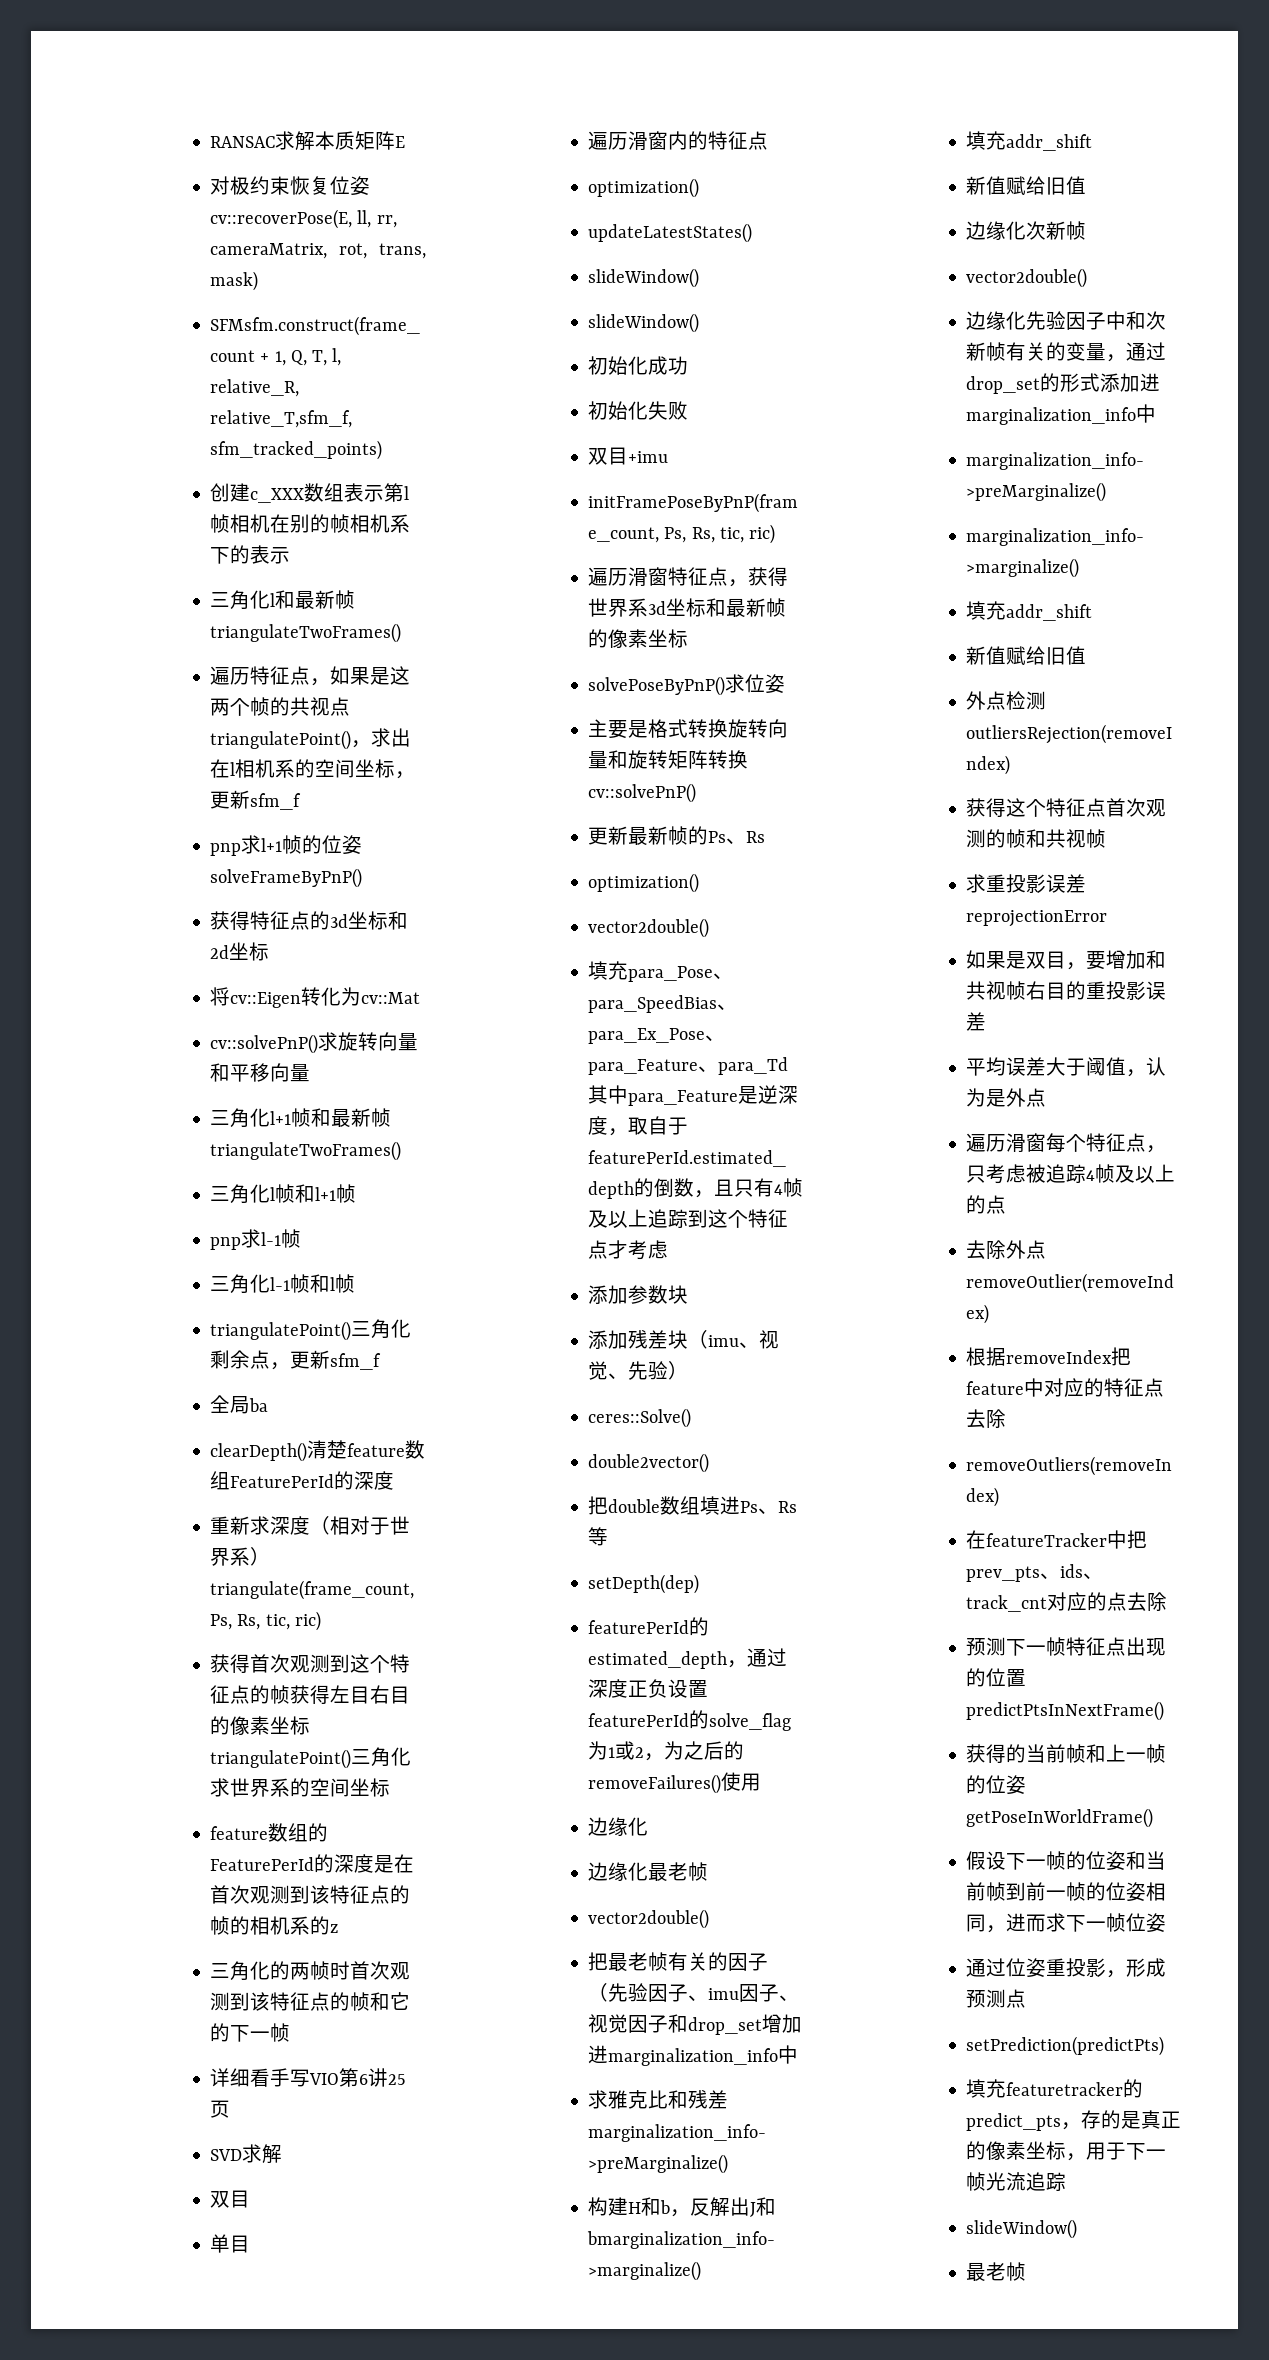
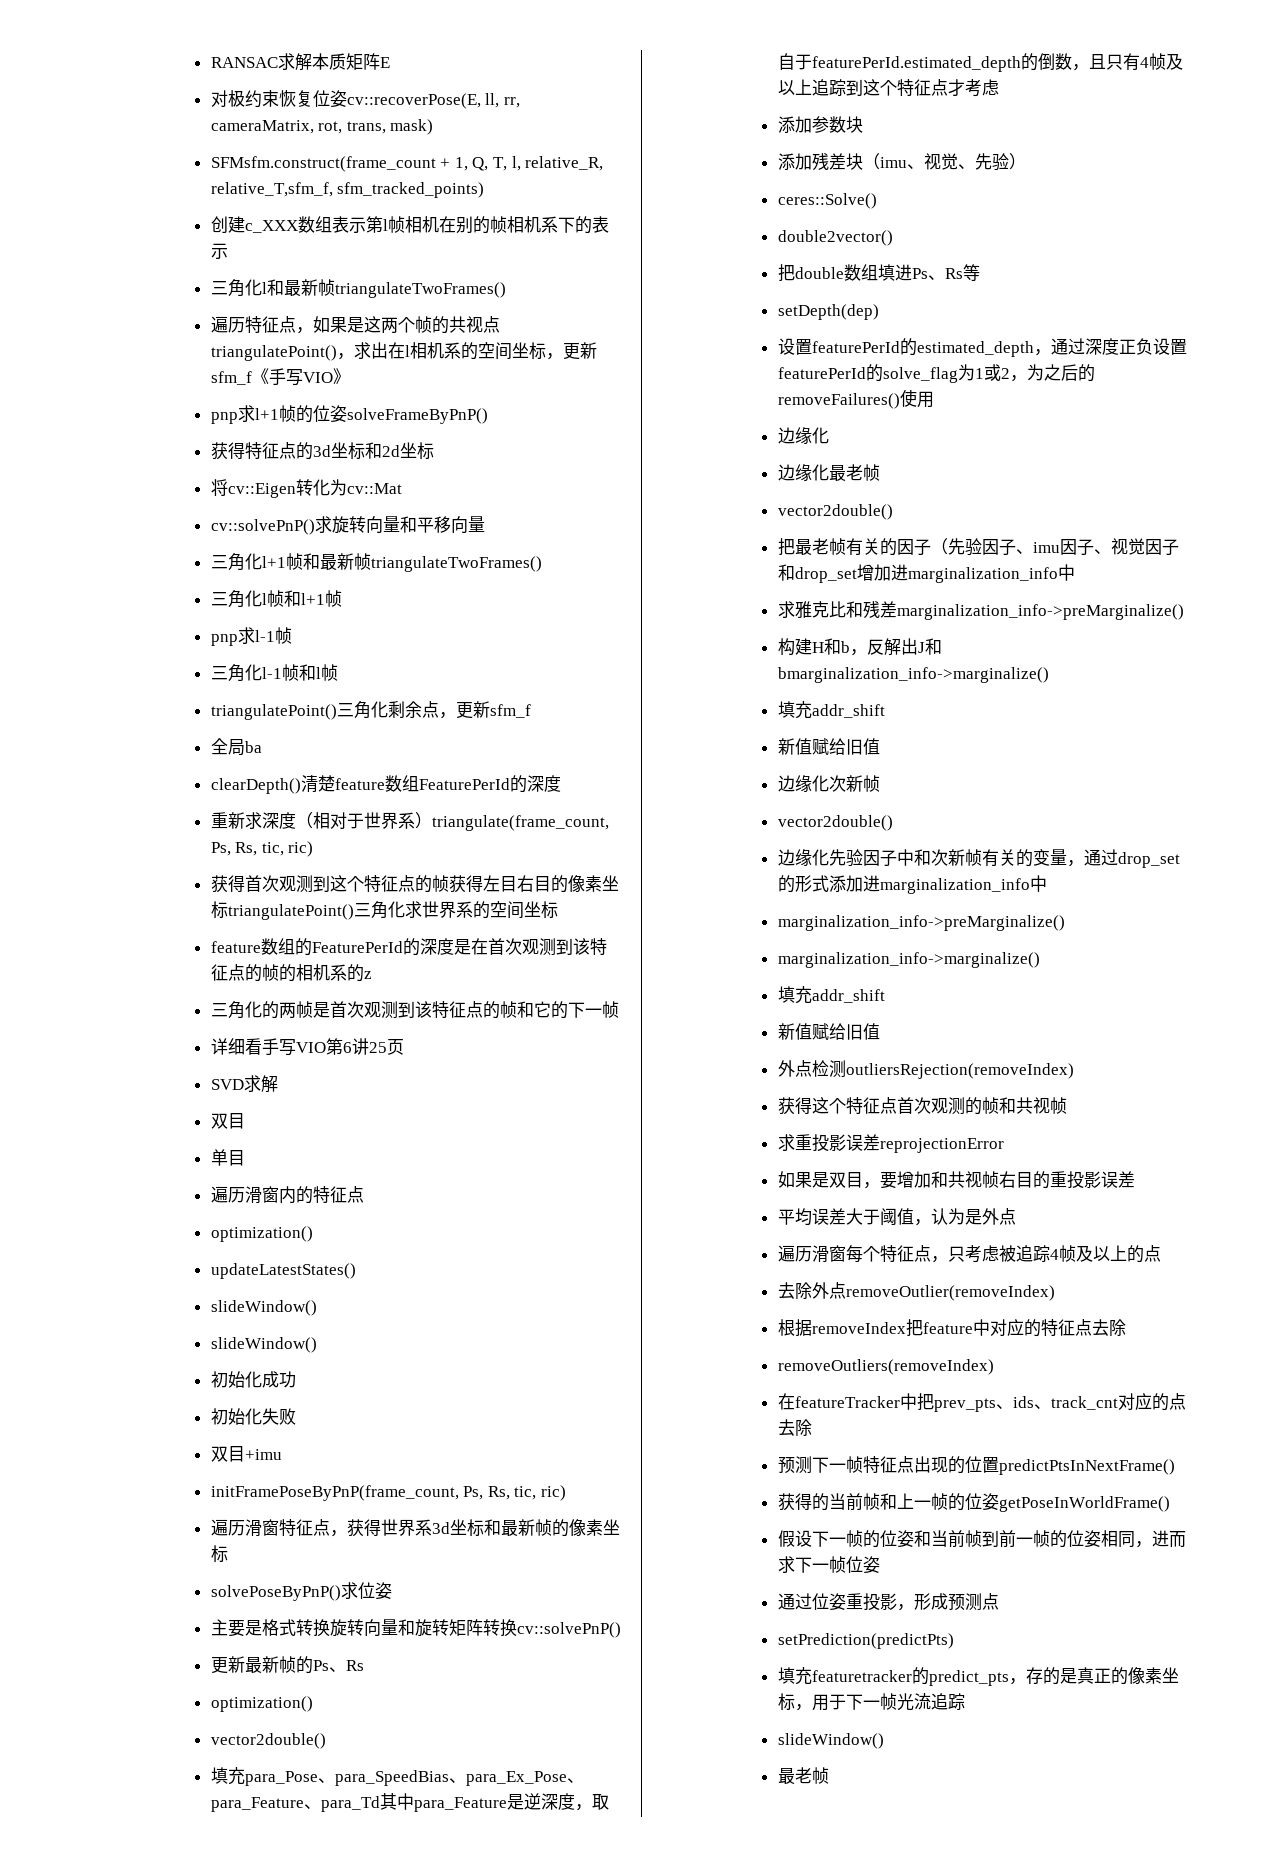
(302, 801) none -> [251,368,350,386] 《手写VIO》
[330,1961,351,1980] 时 -> [312,1002,330,1018] 是
(700, 1584) none -> [777,338,812,355] 设置

